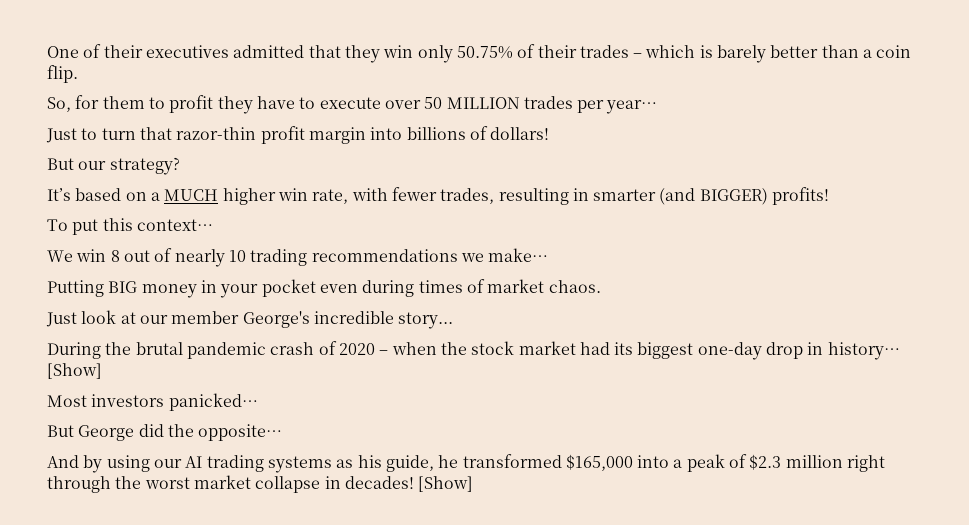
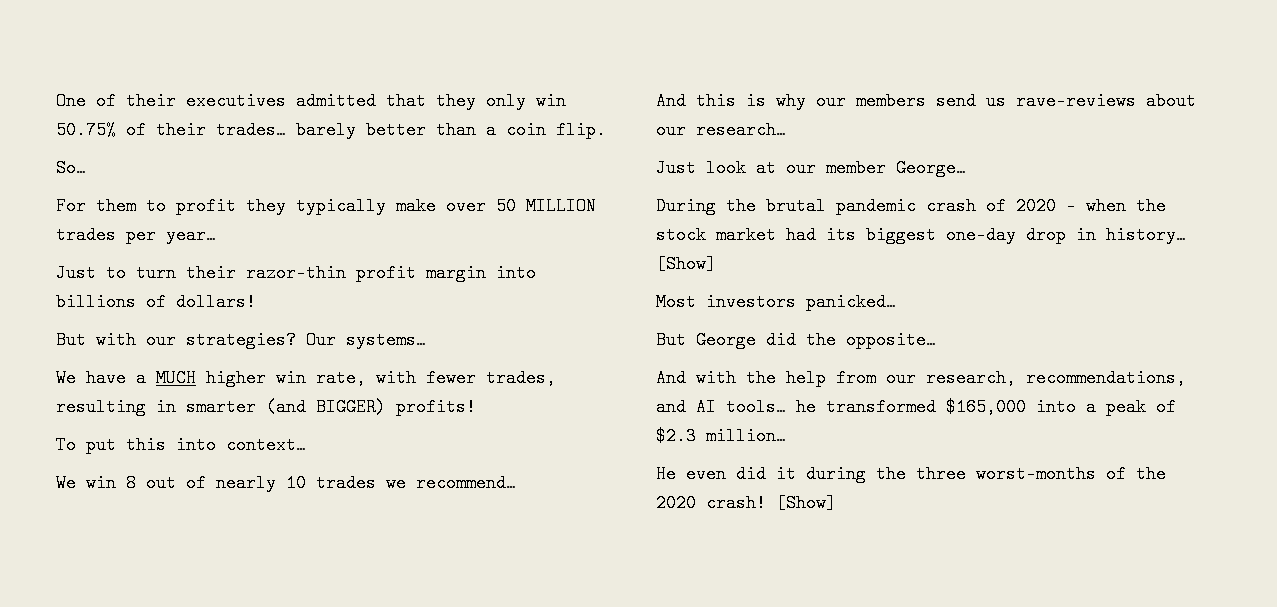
[383,45,453,63] win only -> [486,92,566,110] only win
[579,45,713,58] trades – which is -> [216,121,286,139] trades…
[47,95,100,112] So, for -> [56,159,86,177] [56,197,86,215] So… // For
[256,96,381,109] have to execute -> [296,197,436,215] typically make
[139,127,172,140] that -> [186,264,236,282] their
[78,157,180,175] [47,188,147,201] our strategy? // It’s based on -> [96,331,426,349] [56,369,126,387] with our strategies? Our systems… // We have
(133, 224) none -> [176,436,216,454] into
[250,248,549,266] [47,279,601,298] trading recommendations we make… // Putting BIG money in your pocket even during times of market chaos. -> [316,474,516,492] [656,92,1196,110] [656,121,786,139] trades we recommend… // And this is why our members send us rave-reviews about our research…
[242,311,454,329] George's incredible story... -> [896,159,966,177] George…
[83,455,434,473] by using our AI trading systems as his guide, -> [696,369,1186,387] [656,398,786,416] with the help from our research, recommendations, and AI tools…
[785,455,886,472] [47,475,414,493] million right through the worst market collapse in decades! -> [706,427,786,445] [656,465,1166,483] [656,494,766,512] million… // He even did it during the three worst-months of the 2020 crash!

